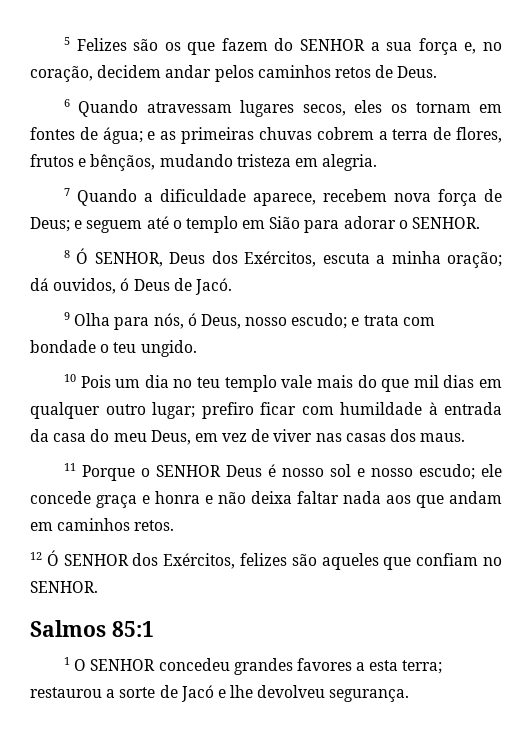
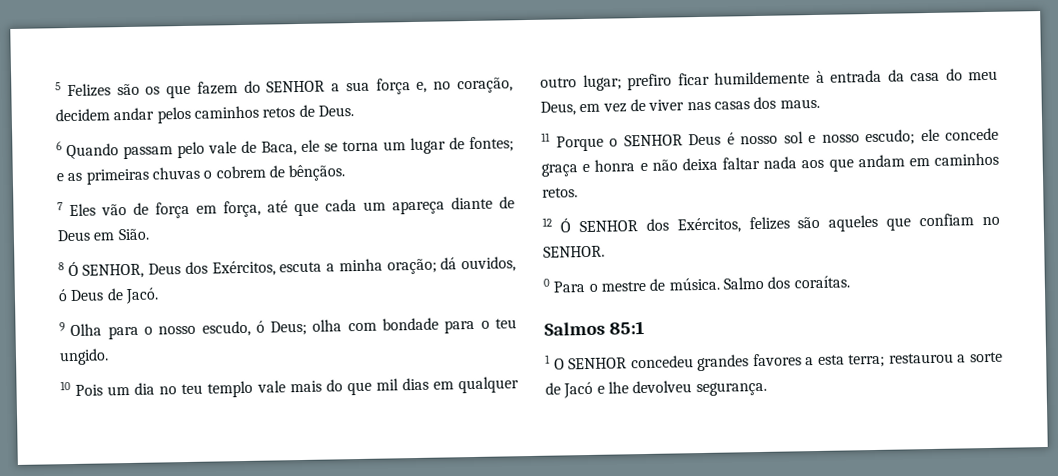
[146,100,503,117] [30,127,502,144] [30,154,378,171] [63,188,503,206] [30,216,481,233] atravessam lugares secos, eles os tornam em fontes de água; e as primeiras chuvas cobrem a terra de flores, frutos e bênçãos, mudando tristeza em alegria. // 7 Quando a dificuldade aparece, recebem nova força de Deus; e seguem até o templo em Sião para adorar o SENHOR. -> [123,136,514,160] [56,164,346,185] [57,196,515,219] [57,228,149,242] passam pelo vale de Baca, ele se torna um lugar de fontes; e as primeiras chuvas o cobrem de bênçãos. // 7 Eles vão de força em força, até que cada um apareça diante de Deus em Sião.
[153,313,399,329] nós, ó Deus, nosso escudo; e trata -> [143,319,343,337] o nosso escudo, ó Deus; olha
(96, 346) none -> [444,319,476,334] para
[301,402,422,415] com humildade -> [714,71,810,85] humildemente
(98, 587) none -> [543,275,850,293] // 0 Para o mestre de música. Salmo dos coraítas.

